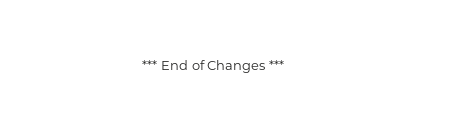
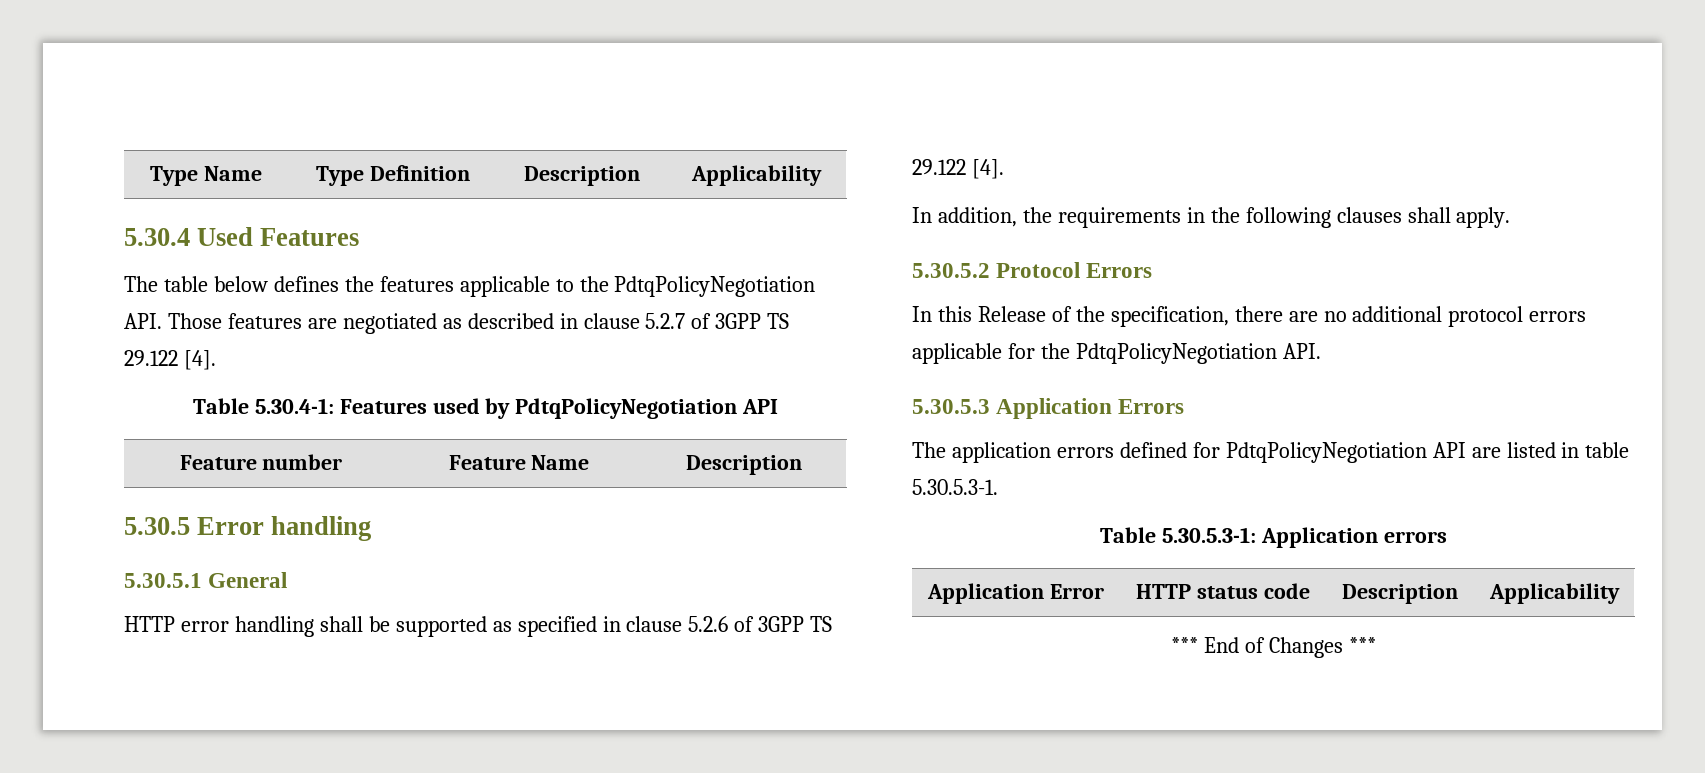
(142, 65) none -> [150,166,262,186] [316,165,470,186] [524,166,640,186] [690,165,822,186] [124,227,360,246] [124,276,816,297] [124,313,790,334] [124,350,216,370] [192,398,779,419] [179,454,343,470] [448,455,590,470] [685,455,802,475] [124,516,372,541] [124,572,288,588] [124,616,833,637] [912,159,1004,179] [912,207,1511,228] [912,262,1153,278] [912,306,1587,327] [912,343,1321,364] [912,398,1185,419] [912,442,1630,463] [912,479,998,495] [1100,527,1447,548] [927,583,1104,604] [1136,583,1310,599] [1342,584,1458,604] [1488,583,1620,604] Type Name | Type Definition | Description | Applicability // 5.30.4 Used Features // The table below defines the features applicable to the PdtqPolicyNegotiation API. Those features are negotiated as described in clause 5.2.7 of 3GPP TS 29.122 [4]. // Table 5.30.4-1: Features used by PdtqPolicyNegotiation API // Feature number | Feature Name | Description // 5.30.5 Error handling // 5.30.5.1 General // HTTP error handling shall be supported as specified in clause 5.2.6 of 3GPP TS 29.122 [4]. // In addition, the requirements in the following clauses shall apply. // 5.30.5.2 Protocol Errors // In this Release of the specification, there are no additional protocol errors applicable for the PdtqPolicyNegotiation API. // 5.30.5.3 Application Errors // The application errors defined for PdtqPolicyNegotiation API are listed in table 5.30.5.3-1. // Table 5.30.5.3-1: Application errors // Application Error | HTTP status code | Description | Applicability //

